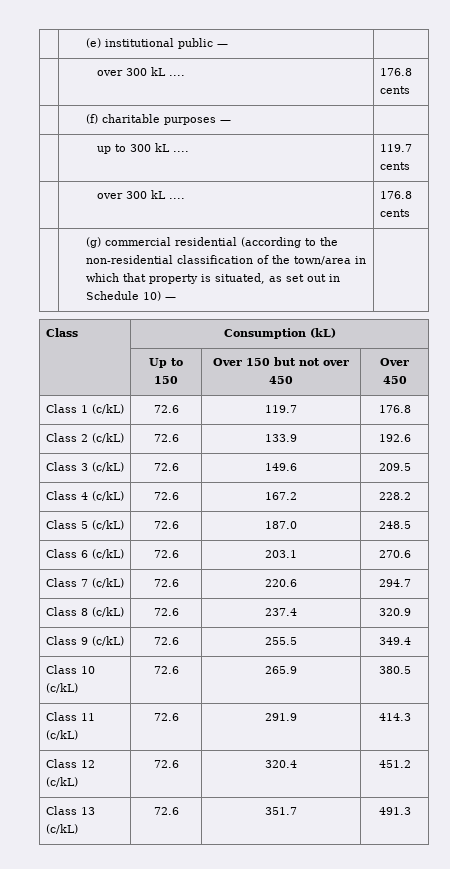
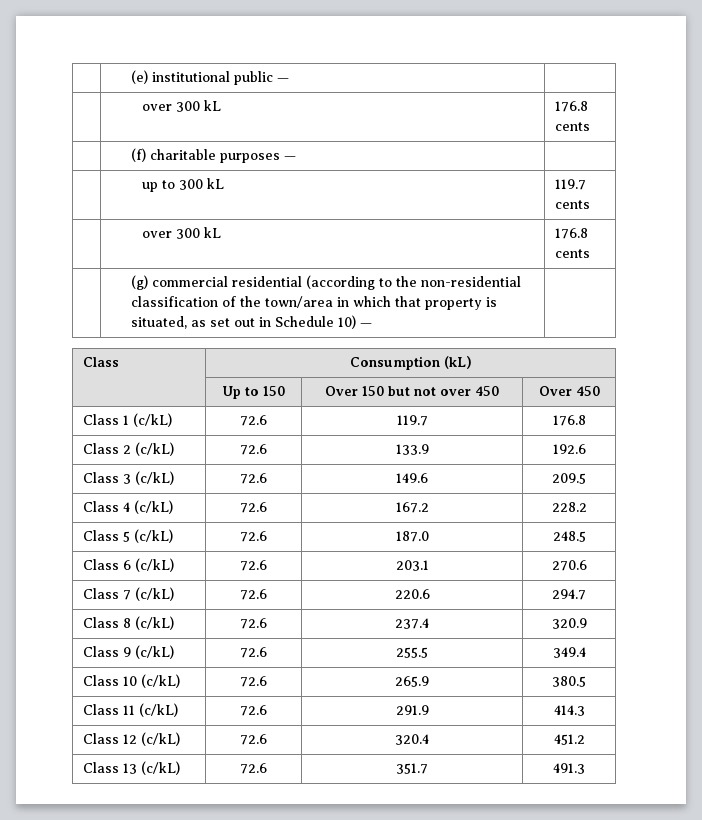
[168,75,185,76] .... -> (221, 105) none
[172,151,189,152] .... -> (224, 183) none
[168,198,185,199] .... -> (221, 232) none

